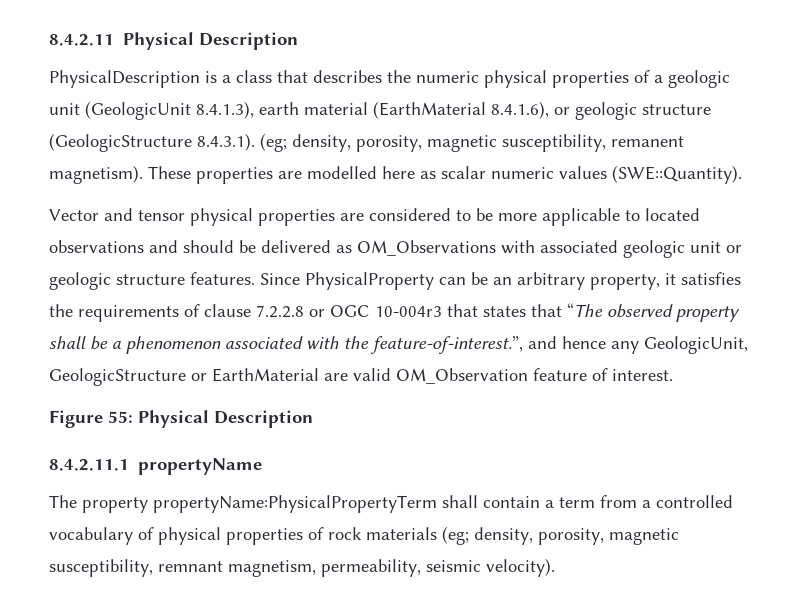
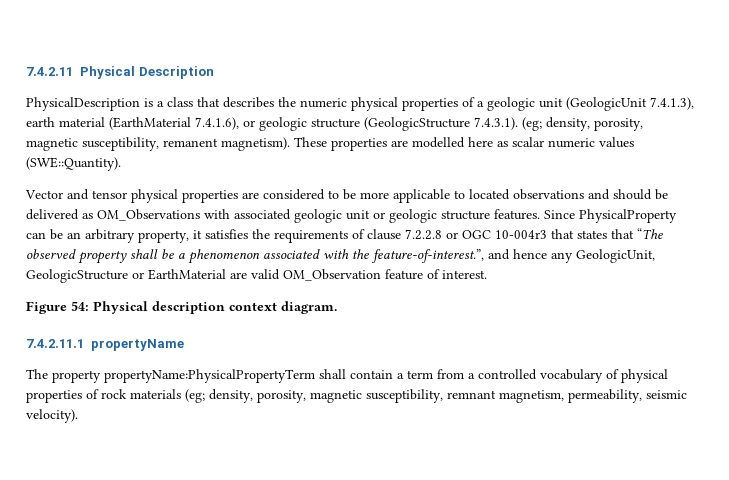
[49,34,114,46] 8.4.2.11 -> [26,67,73,76] 7.4.2.11
[196,101,254,119] 8.4.1.3), -> [650,97,694,110] 7.4.1.3),
[491,101,549,119] 8.4.1.6), -> [195,117,239,130] 7.4.1.6),
[197,133,255,151] 8.4.3.1). -> [474,117,518,130] 7.4.3.1).
[108,410,313,428] [49,459,129,471] 55: Physical Description // 8.4.2.11.1 -> [71,301,337,314] [26,339,84,348] 54: Physical description context diagram. // 7.4.2.11.1

